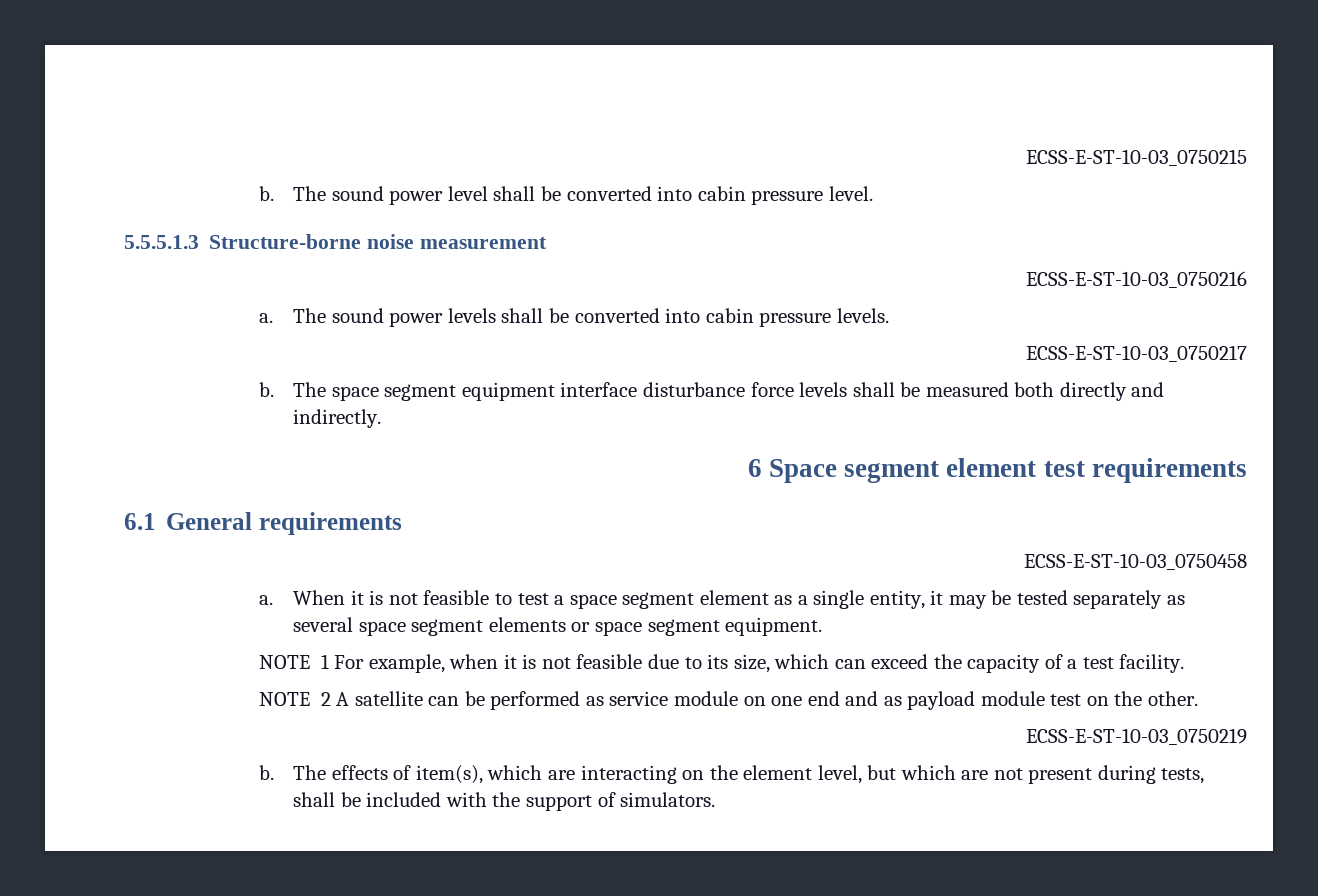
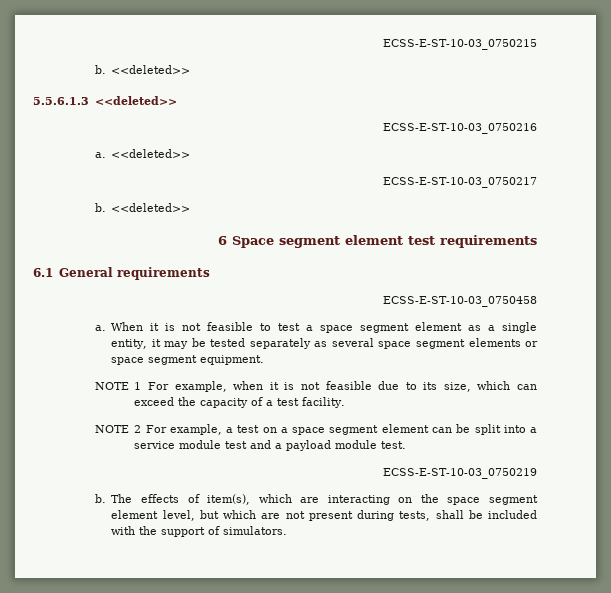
[293,186,873,205] [124,234,547,249] [1026,271,1247,288] [259,308,889,327] [1026,345,1247,362] [259,382,1165,401] [293,409,382,428] The sound power level shall be converted into cabin pressure level. // 5.5.5.1.3 Structure-borne noise measurement // ECSS-E-ST-10-03_0750216 // a. The sound power levels shall be converted into cabin pressure levels. // ECSS-E-ST-10-03_0750217 // b. The space segment equipment interface disturbance force levels shall be measured both directly and indirectly. -> [111,65,191,74] [33,96,177,105] [383,123,538,134] [94,149,191,158] [383,177,538,188] [94,203,191,212] <<deleted>> // 5.5.6.1.3 <<deleted>> // ECSS-E-ST-10-03_0750216 // a. <<deleted>> // ECSS-E-ST-10-03_0750217 // b. <<deleted>>
[336,691,1198,710] A satellite can be performed as service module on one end and as payload module test on the other. -> [145,424,538,435] [134,440,407,451] For example, a test on a space segment element can be split into a service module test and a payload module test.
(738, 772) none -> [447,495,538,505] space segment

